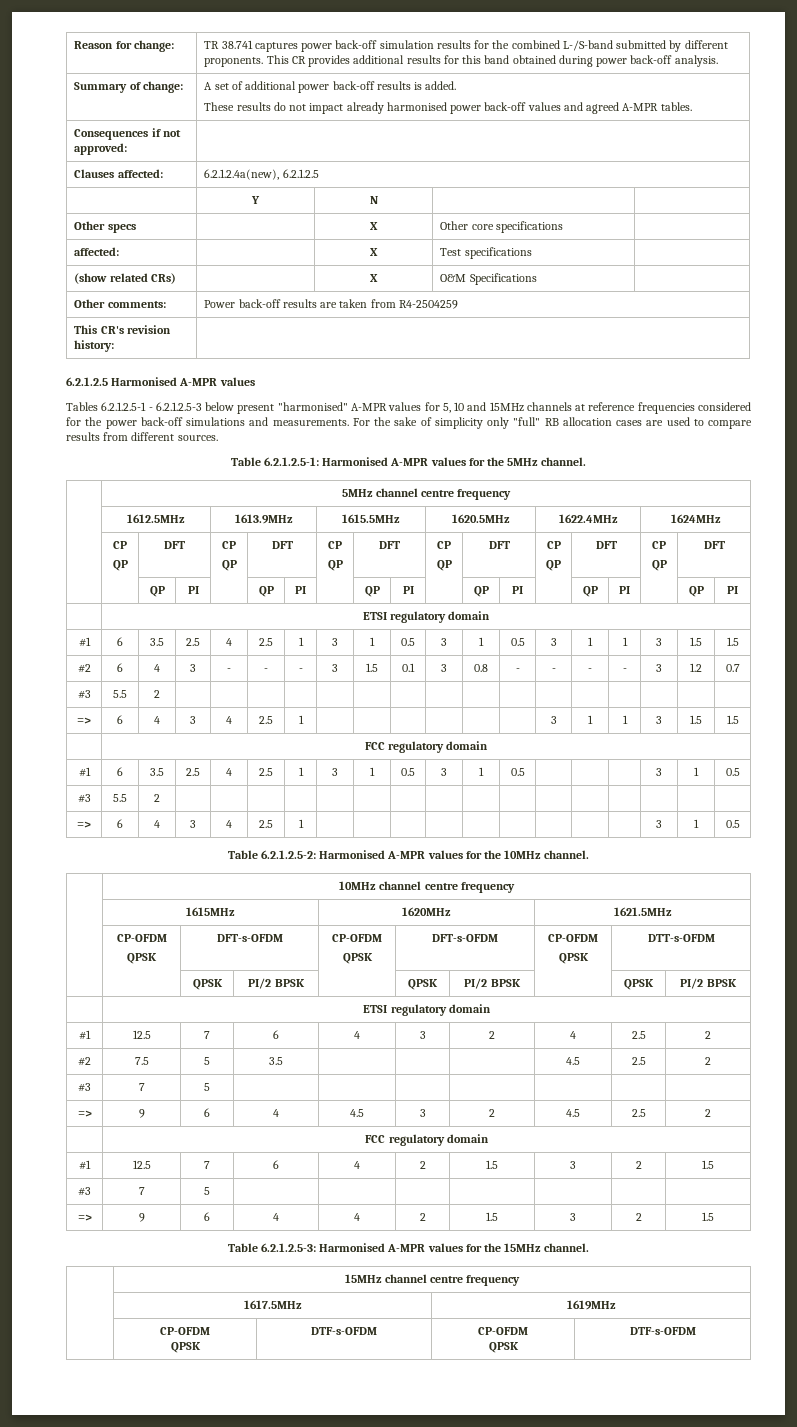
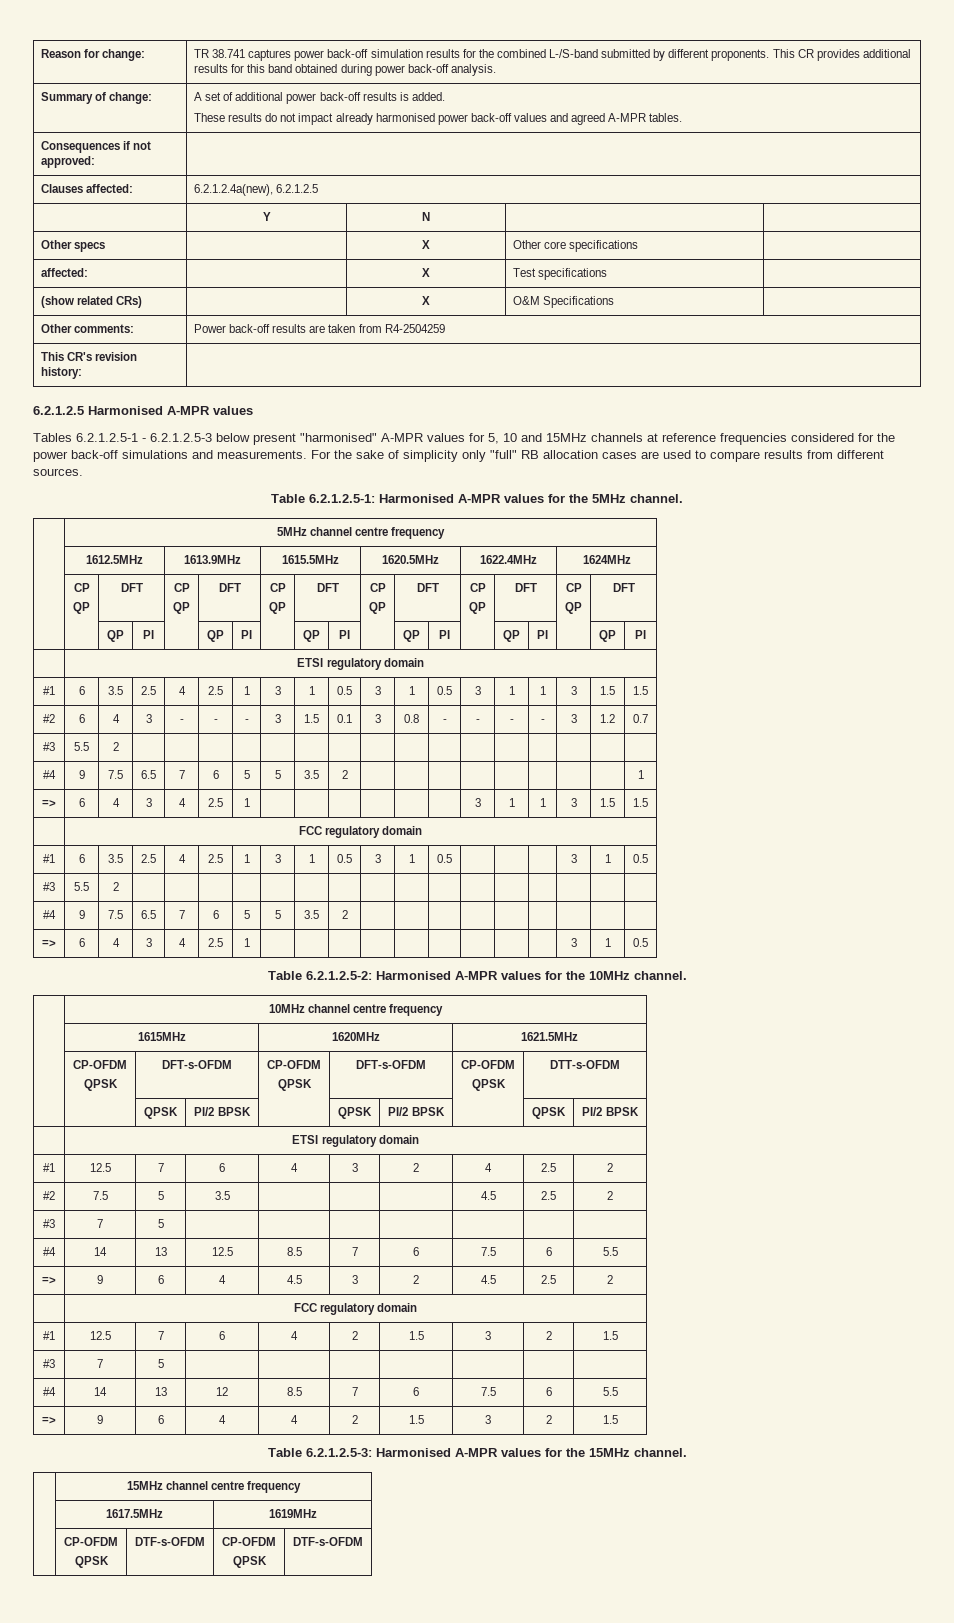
(160, 694) none -> [43,770,56,779] [78,770,85,779] [108,770,123,779] [141,770,156,779] [178,770,185,779] [212,770,219,779] [243,770,250,779] [274,770,281,779] [304,770,319,779] [341,770,348,779] [637,770,644,779] // #4 | 9 | 7.5 | 6.5 | 7 | 6 | 5 | 5 | 3.5 | 2 | | | | | | | | | 1
(160, 798) none -> [43,910,56,919] [78,910,85,919] [108,910,123,919] [141,910,156,919] [178,910,185,919] [212,910,219,919] [243,910,250,919] [274,910,281,919] [304,910,319,919] [341,910,348,919] // #4 | 9 | 7.5 | 6.5 | 7 | 6 | 5 | 5 | 3.5 | 2 | | | | | | | | |
(210, 1087) none -> [43,1247,56,1256] [94,1247,107,1256] [154,1247,167,1256] [211,1247,233,1256] [286,1247,302,1256] [351,1247,358,1256] [413,1247,419,1256] [480,1247,496,1256] [545,1247,552,1256] [602,1247,618,1256] // #4 | 14 | 13 | 12.5 | 8.5 | 7 | 6 | 7.5 | 6 | 5.5
(210, 1191) none -> [43,1387,56,1396] [94,1387,107,1396] [154,1387,167,1396] [216,1387,228,1396] [286,1387,302,1396] [351,1387,358,1396] [413,1387,419,1396] [480,1387,496,1396] [545,1387,552,1396] [602,1387,618,1396] // #4 | 14 | 13 | 12 | 8.5 | 7 | 6 | 7.5 | 6 | 5.5

